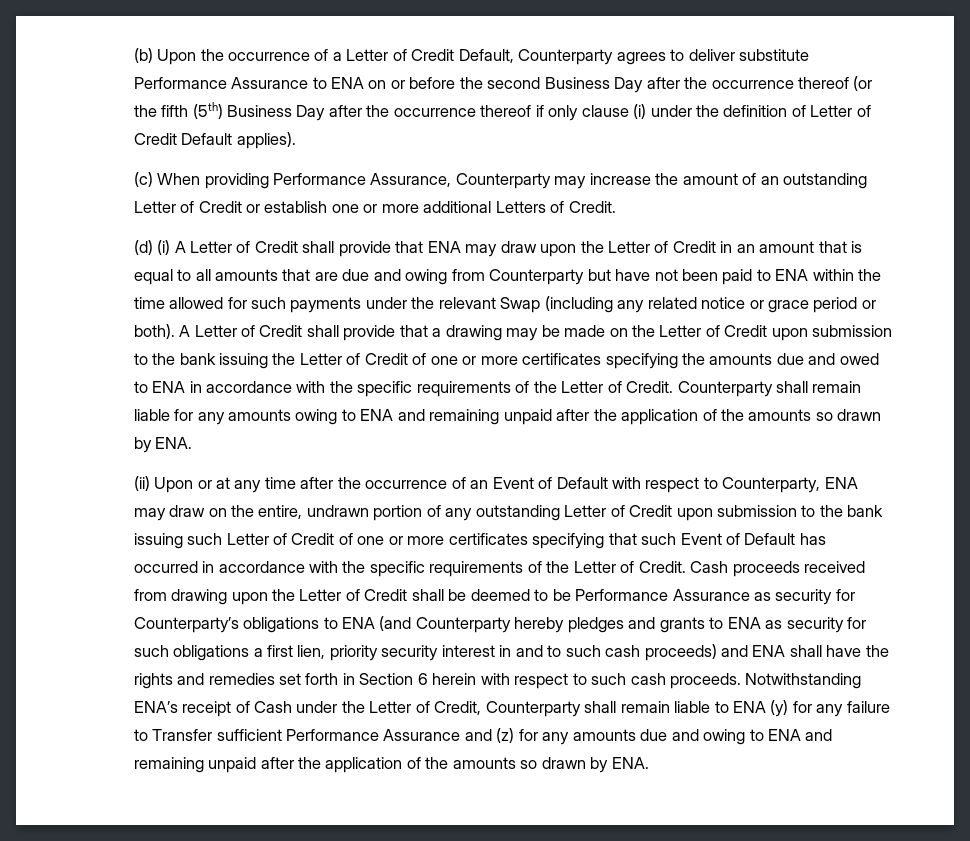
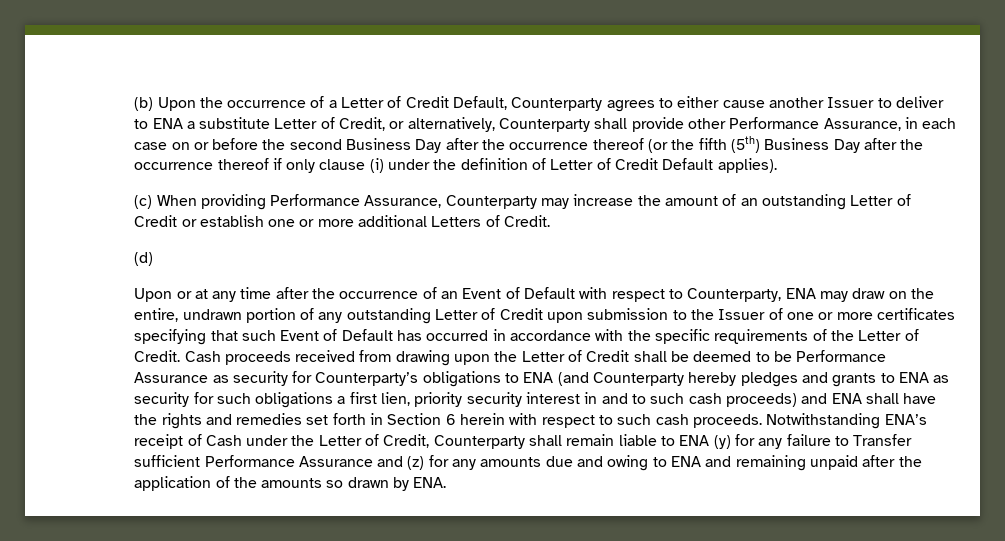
[688,49,809,61] [133,77,364,89] deliver substitute Performance Assurance to ENA -> [677,96,944,108] [134,117,957,132] [134,142,168,150] either cause another Issuer to deliver to ENA a substitute Letter of Credit, or alternatively, Counterparty shall provide other Performance Assurance, in each case
[157,240,863,257] [133,269,882,285] [133,296,876,313] [133,324,893,341] [133,353,879,369] [133,381,862,397] [133,409,882,425] [133,437,193,453] [133,476,150,491] (i) A Letter of Credit shall provide that ENA may draw upon the Letter of Credit in an amount that is equal to all amounts that are due and owing from Counterparty but have not been paid to ENA within the time allowed for such payments under the relevant Swap (including any related notice or grace period or both). A Letter of Credit shall provide that a drawing may be made on the Letter of Credit upon submission to the bank issuing the Letter of Credit of one or more certificates specifying the amounts due and owed to ENA in accordance with the specific requirements of the Letter of Credit. Counterparty shall remain liable for any amounts owing to ENA and remaining unpaid after the application of the amounts so drawn by ENA. // (ii) -> (154, 259) //
[847,505,884,517] [133,533,335,549] bank issuing such Letter of Credit -> [718,309,766,320] Issuer

